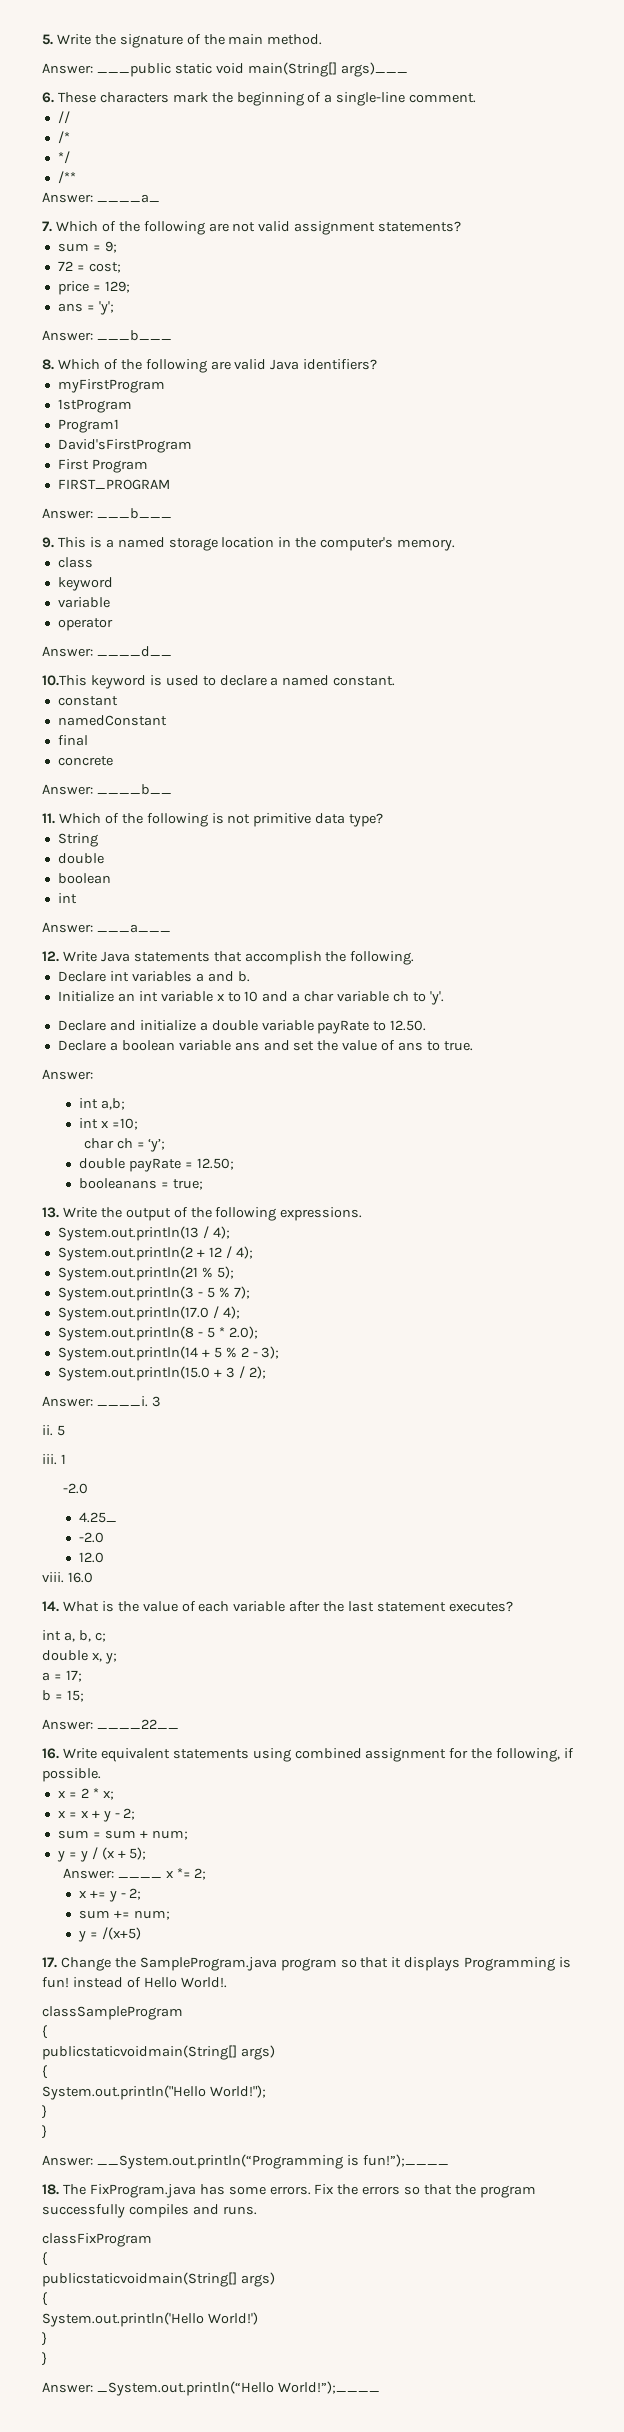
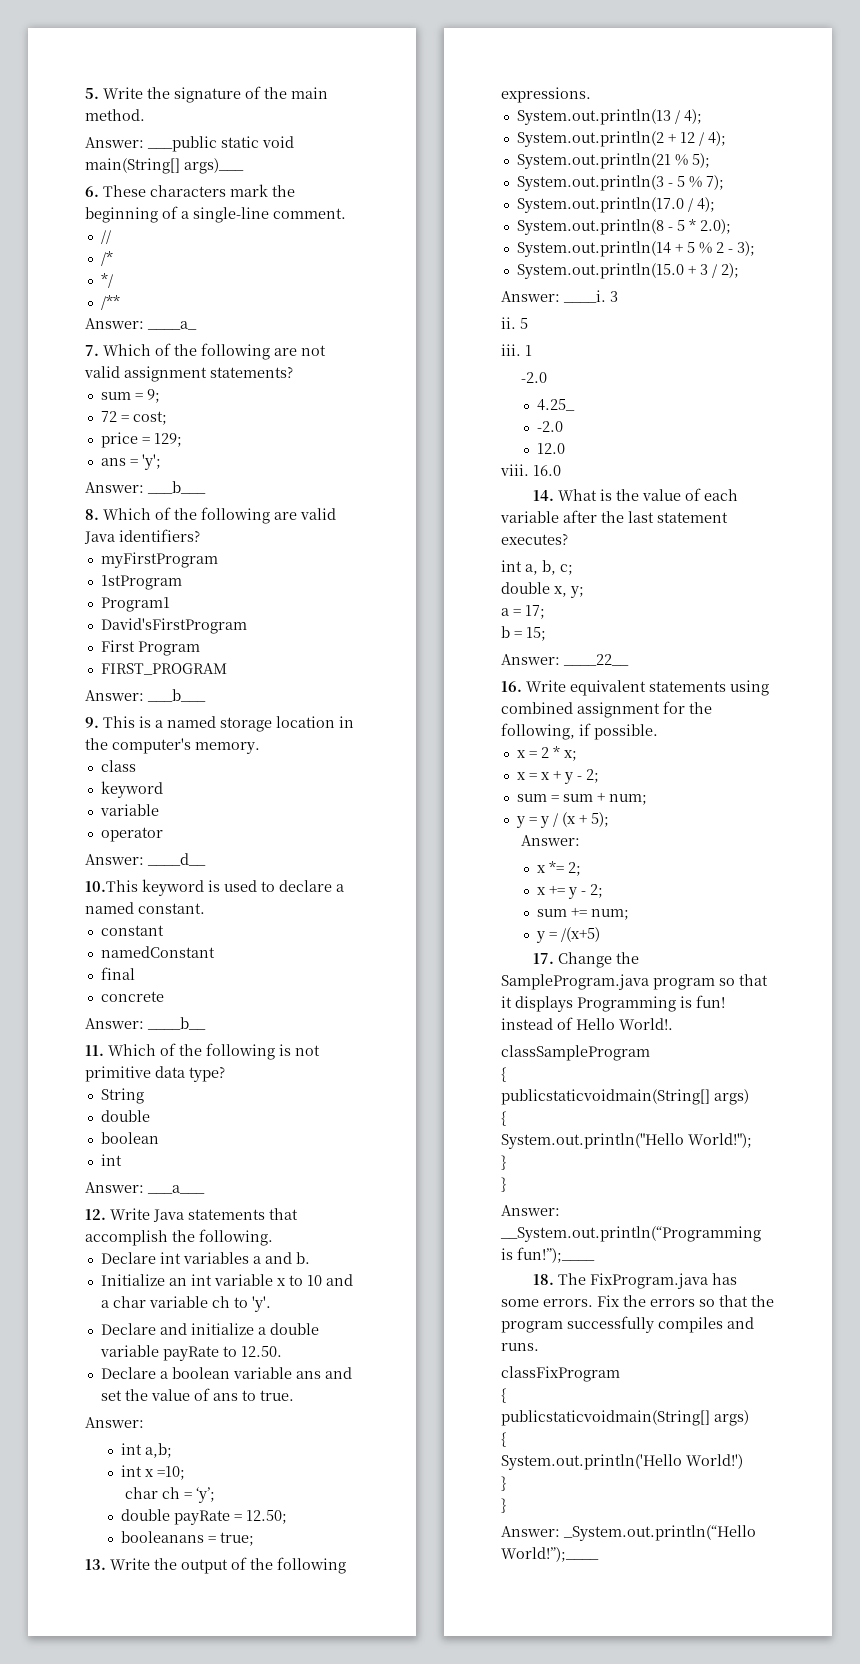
[117,1877,162,1878] ____ -> (580, 840) //

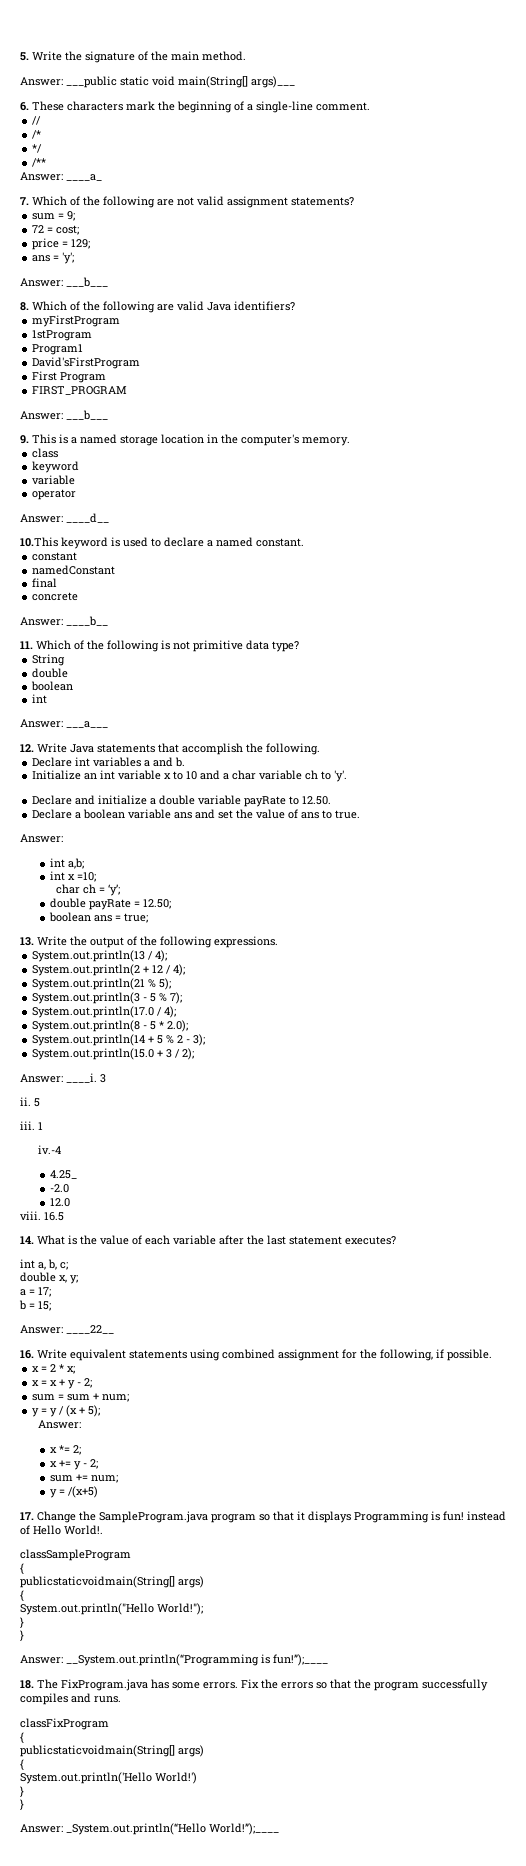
[120,1531,204,1543] booleanans -> [49,912,113,922] boolean ans
[520,372,547,383] -2.0 -> [37,1145,61,1154] iv.-4
[533,465,561,476] 16.0 -> [44,1212,64,1221] 16.5

